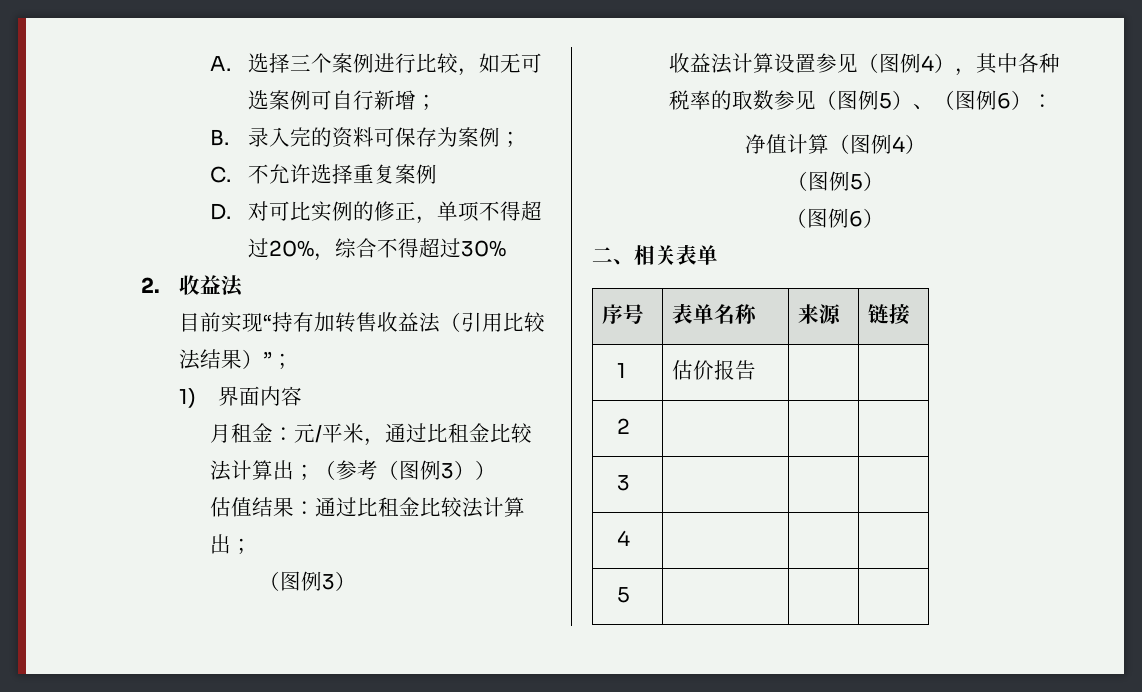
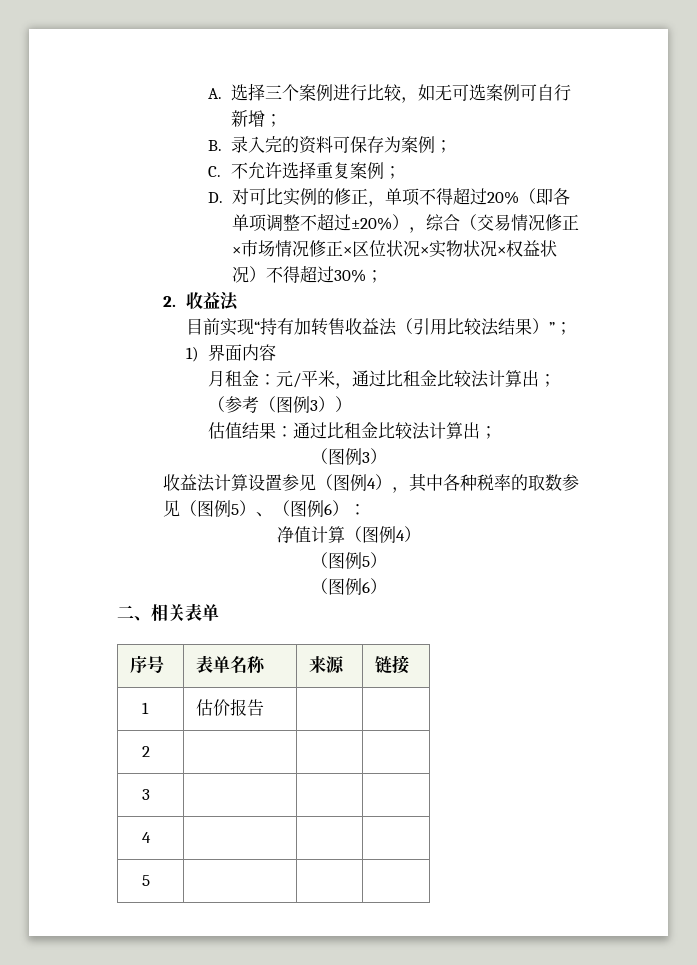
(438, 174) none -> [384,166,402,179] ；
[314,238,378,261] ，综合 -> [518,188,570,205] [231,213,579,233] [231,240,557,258] [231,266,266,283] （即各单项调整不超过±20%），综合（交易情况修正×市场情况修正×区位状况×实物状况×权益状况）
(507, 248) none -> [365,270,383,283] ；

